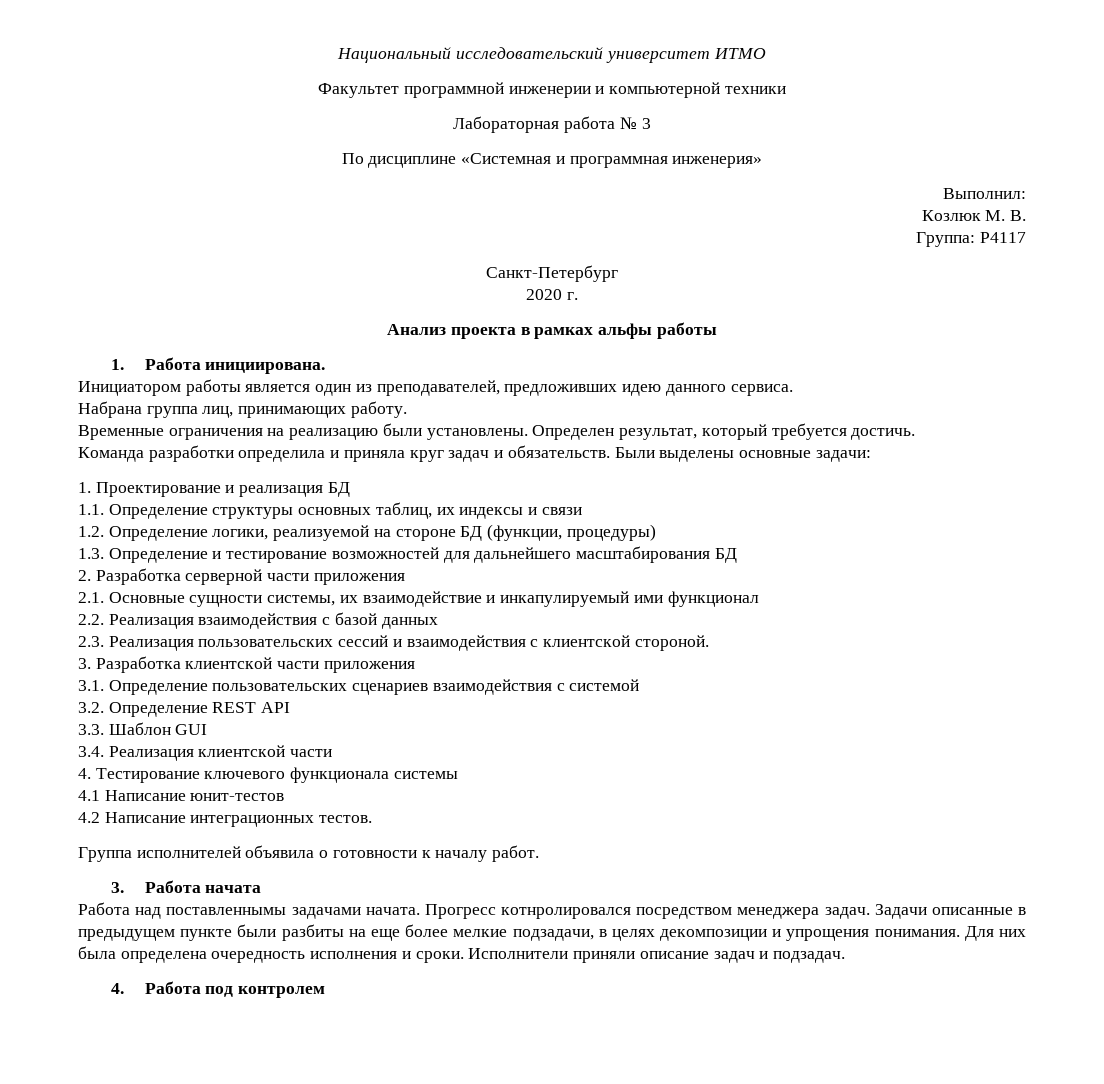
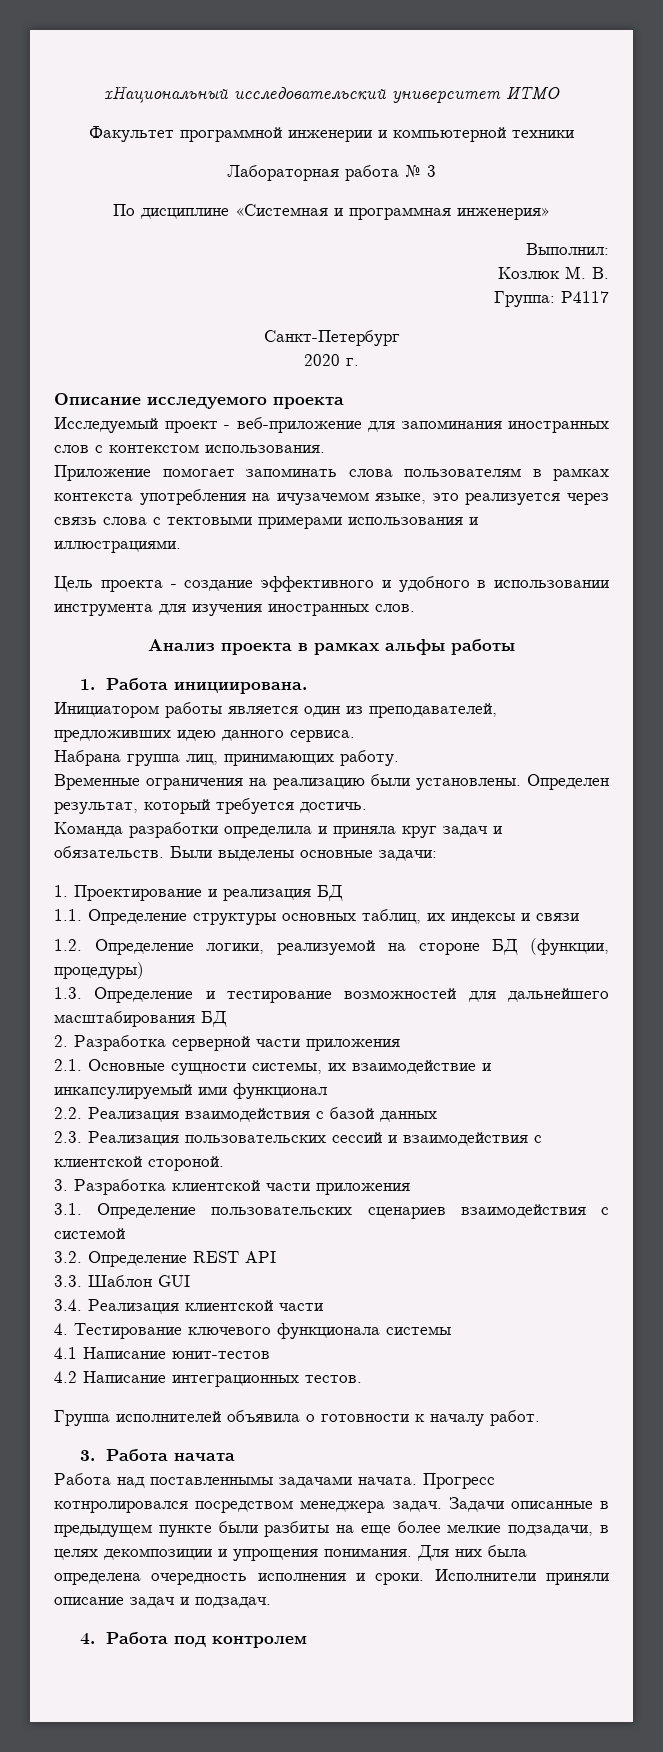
[337,47,452,63] Национальный -> [104,86,228,103] xНациональный
(578, 296) none -> [54,393,344,409] [54,417,609,433] [54,444,325,453] [54,465,609,481] [54,489,609,505] [54,516,478,529] [54,540,181,553] [54,576,609,592] [54,603,415,616] // Описание исследуемого проекта // Исследуемый проект - веб-приложение для запоминания иностранных слов с контекстом использования. // Приложение помогает запоминать слова пользователям в рамках контекста употребления на ичузачемом языке, это реализуется через связь слова с тектовыми примерами использования и иллюстрациями. // Цель проекта - создание эффективного и удобного в использовании инструмента для изучения иностранных слов.
[500,591,630,607] инкапулируемый -> [54,1084,192,1099] инкапсулируемый

